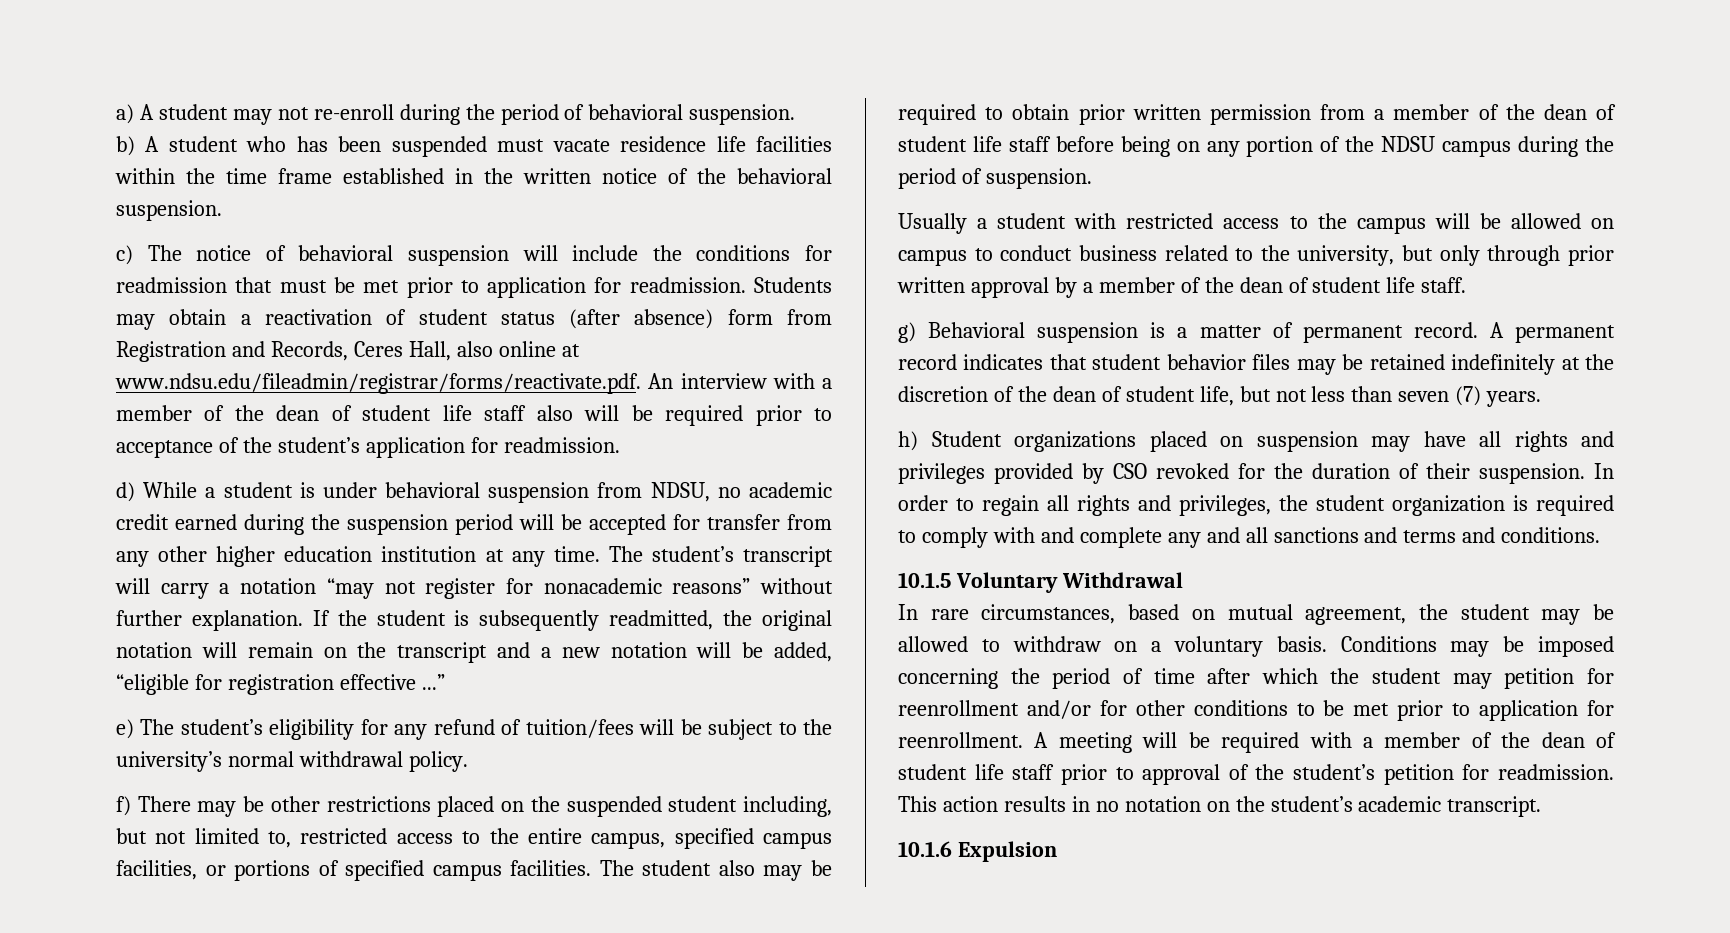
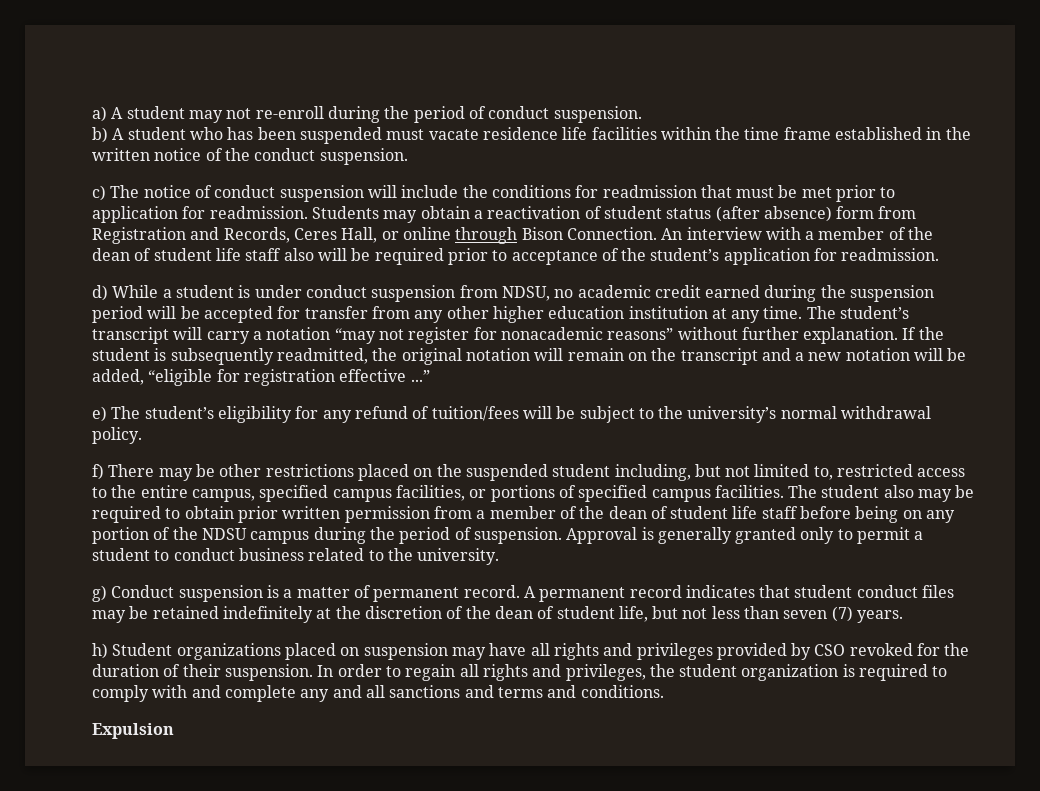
[588,104,684,120] behavioral -> [488,106,550,119] conduct
[737,168,832,184] behavioral -> [254,148,316,161] conduct
[298,245,394,261] behavioral -> [214,185,276,198] conduct
[456,341,580,357] [115,373,641,394] also online at www.ndsu.edu/fileadmin/registrar/forms/reactivate.pdf. -> [381,227,657,244] or online through Bison Connection.
[385,482,481,498] behavioral -> [305,285,367,298] conduct
[898,213,1614,234] [898,249,967,266] // Usually a student with restricted access to the campus will be allowed on campus -> [566,527,924,544] [92,548,150,561] Approval is generally granted only to permit a student
[1297,245,1614,266] [897,277,1467,298] university, but only through prior written approval by a member of the dean of student life staff. -> [417,548,500,565] university.
[928,322,1026,338] Behavioral -> [111,585,175,598] Conduct
[1166,354,1246,370] behavior -> [856,585,918,598] conduct
[898,572,1183,593] [898,604,1614,625] [898,636,1614,657] [898,668,1614,689] [898,700,1614,721] [898,732,1616,753] [898,764,1614,785] [898,796,1542,817] [898,841,952,857] 10.1.5 Voluntary Withdrawal // In rare circumstances, based on mutual agreement, the student may be allowed to withdraw on a voluntary basis. Conditions may be imposed concerning the period of time after which the student may petition for reenrollment and/or for other conditions to be met prior to application for reenrollment. A meeting will be required with a member of the dean of student life staff prior to approval of the student’s petition for readmission. This action results in no notation on the student’s academic transcript. // 10.1.6 -> (664, 691) none

